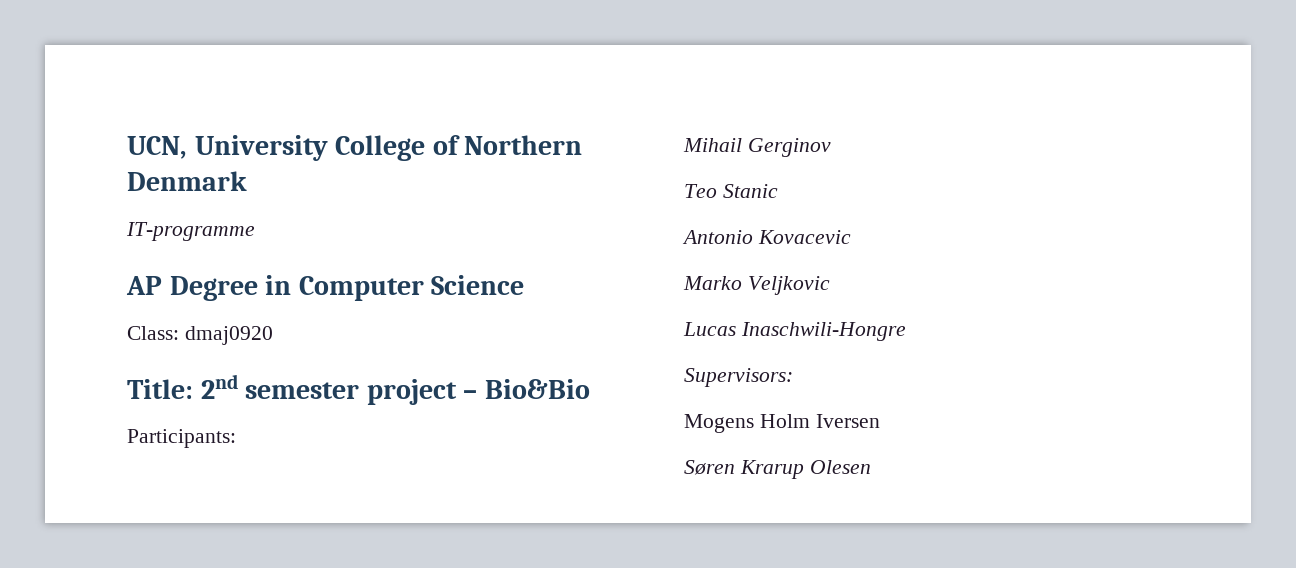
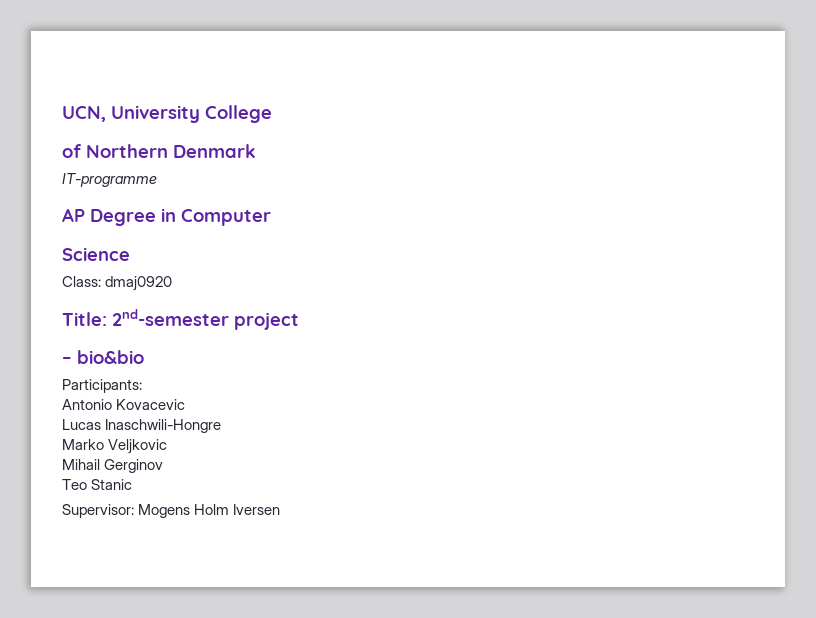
(426, 148) none -> (272, 114) //
(424, 288) none -> (271, 217) //
[200,374,360,399] 2nd semester -> [112,309,229,326] 2nd-semester
[463,379,590,399] – Bio&Bio -> [62,350,144,364] // – bio&bio
[683,138,831,157] [684,184,778,198] [682,230,851,244] [683,276,830,295] [683,322,906,341] [684,368,793,387] Mihail Gerginov // Teo Stanic // Antonio Kovacevic // Marko Veljkovic // Lucas Inaschwili-Hongre // Supervisors: // -> [62,399,186,410] [62,419,222,433] [62,439,168,454] [62,459,164,473] [62,479,133,490] [62,504,134,518] Antonio Kovacevic // Lucas Inaschwili-Hongre // Marko Veljkovic // Mihail Gerginov // Teo Stanic // Supervisor:
[684,460,871,479] // Søren Krarup Olesen -> (281, 509) none

